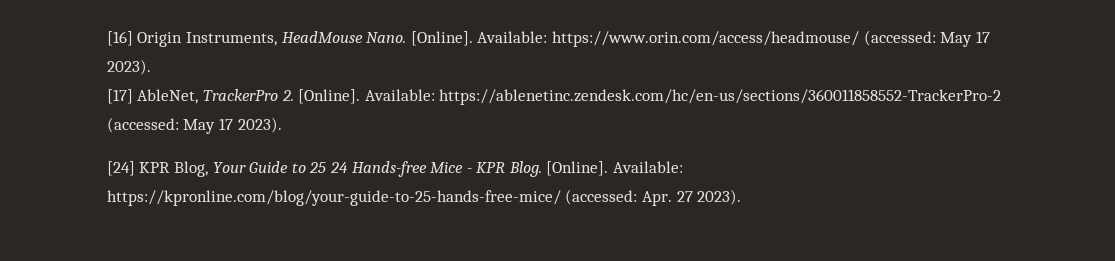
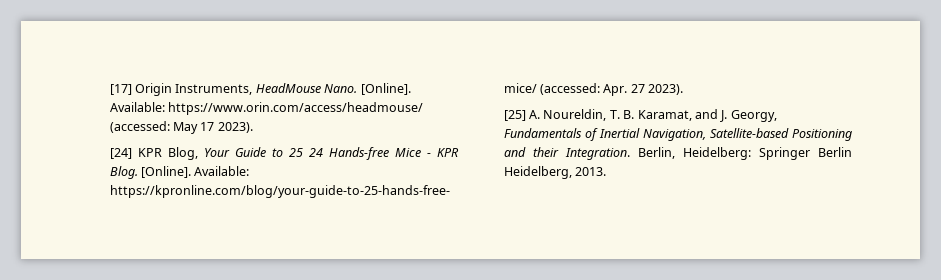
[106,31,133,46] [16] -> [109,84,132,95] [17]
[106,89,1002,105] [106,117,282,134] // [17] AbleNet, TrackerPro 2. [Online]. Available: https://ablenetinc.zendesk.com/hc/en-us/sections/360011858552-TrackerPro-2 (accessed: May 17 2023). -> (253, 127) none
(742, 197) none -> [503,109,777,122] [503,128,852,141] [503,147,852,160] [503,166,607,179] // [25] A. Noureldin, T. B. Karamat, and J. Georgy, Fundamentals of Inertial Navigation, Satellite-based Positioning and their Integration. Berlin, Heidelberg: Springer Berlin Heidelberg, 2013.

